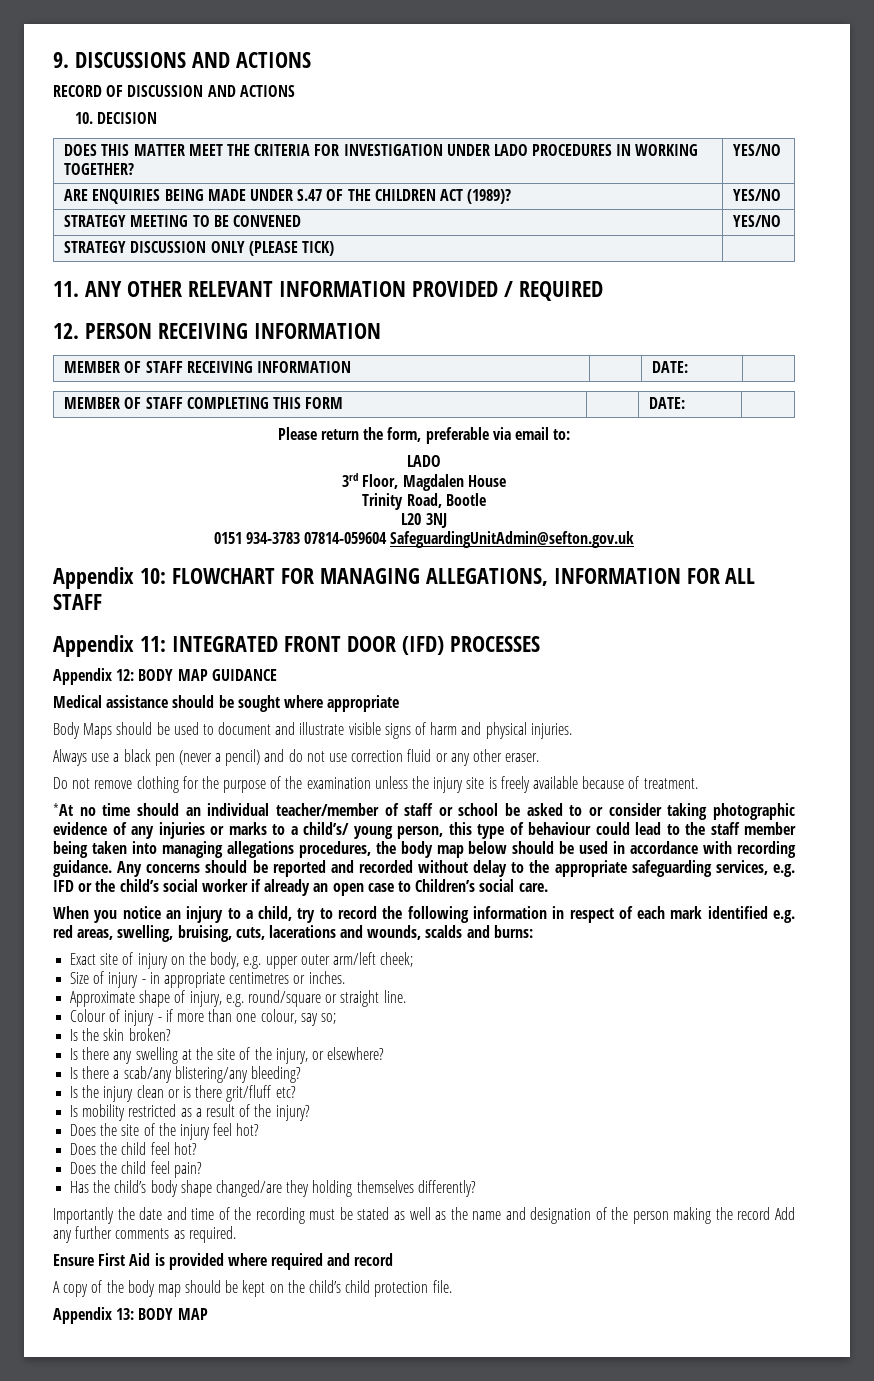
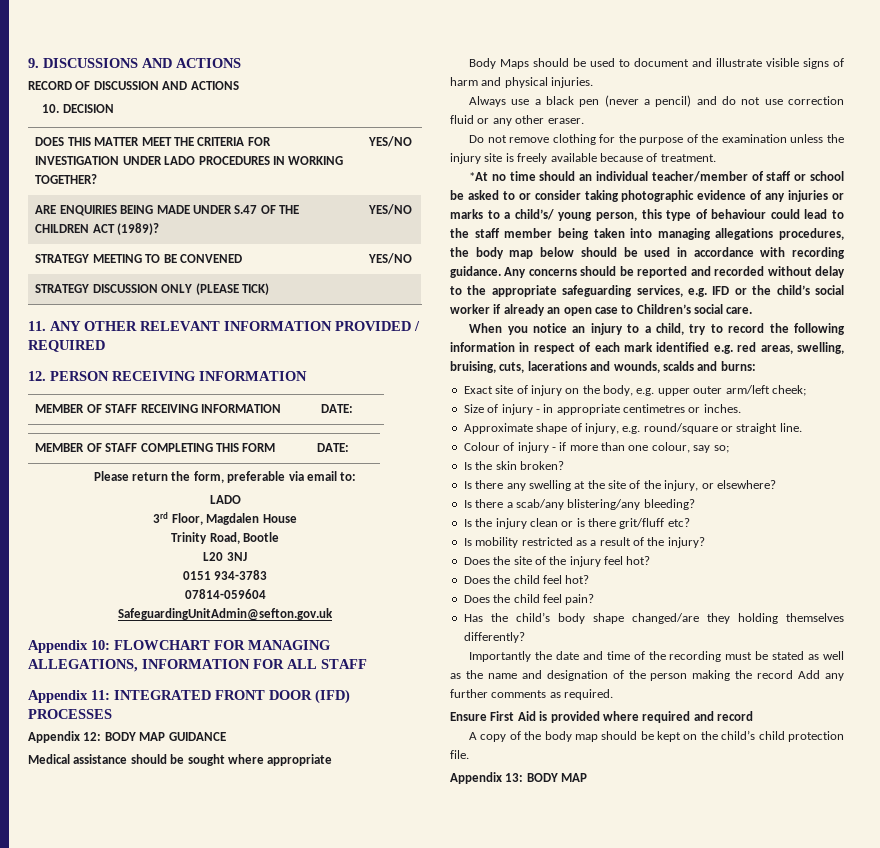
(300, 538) none -> (268, 575) //
(388, 538) none -> (266, 594) //

